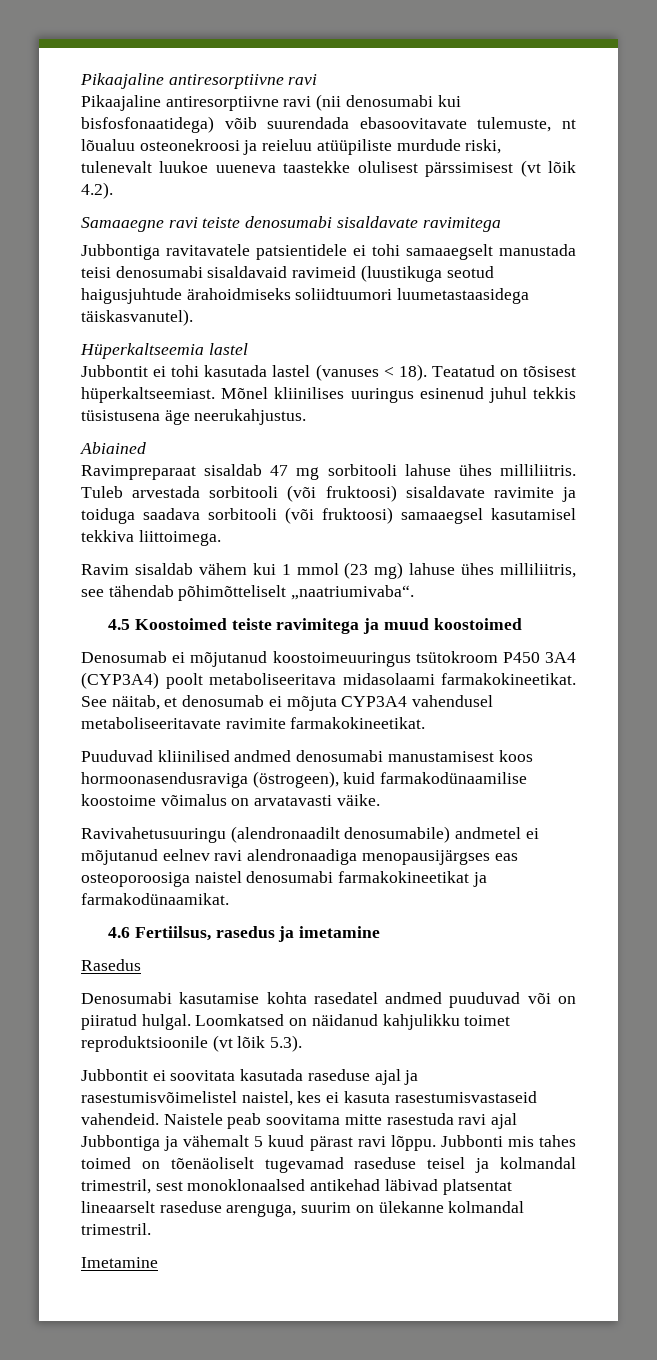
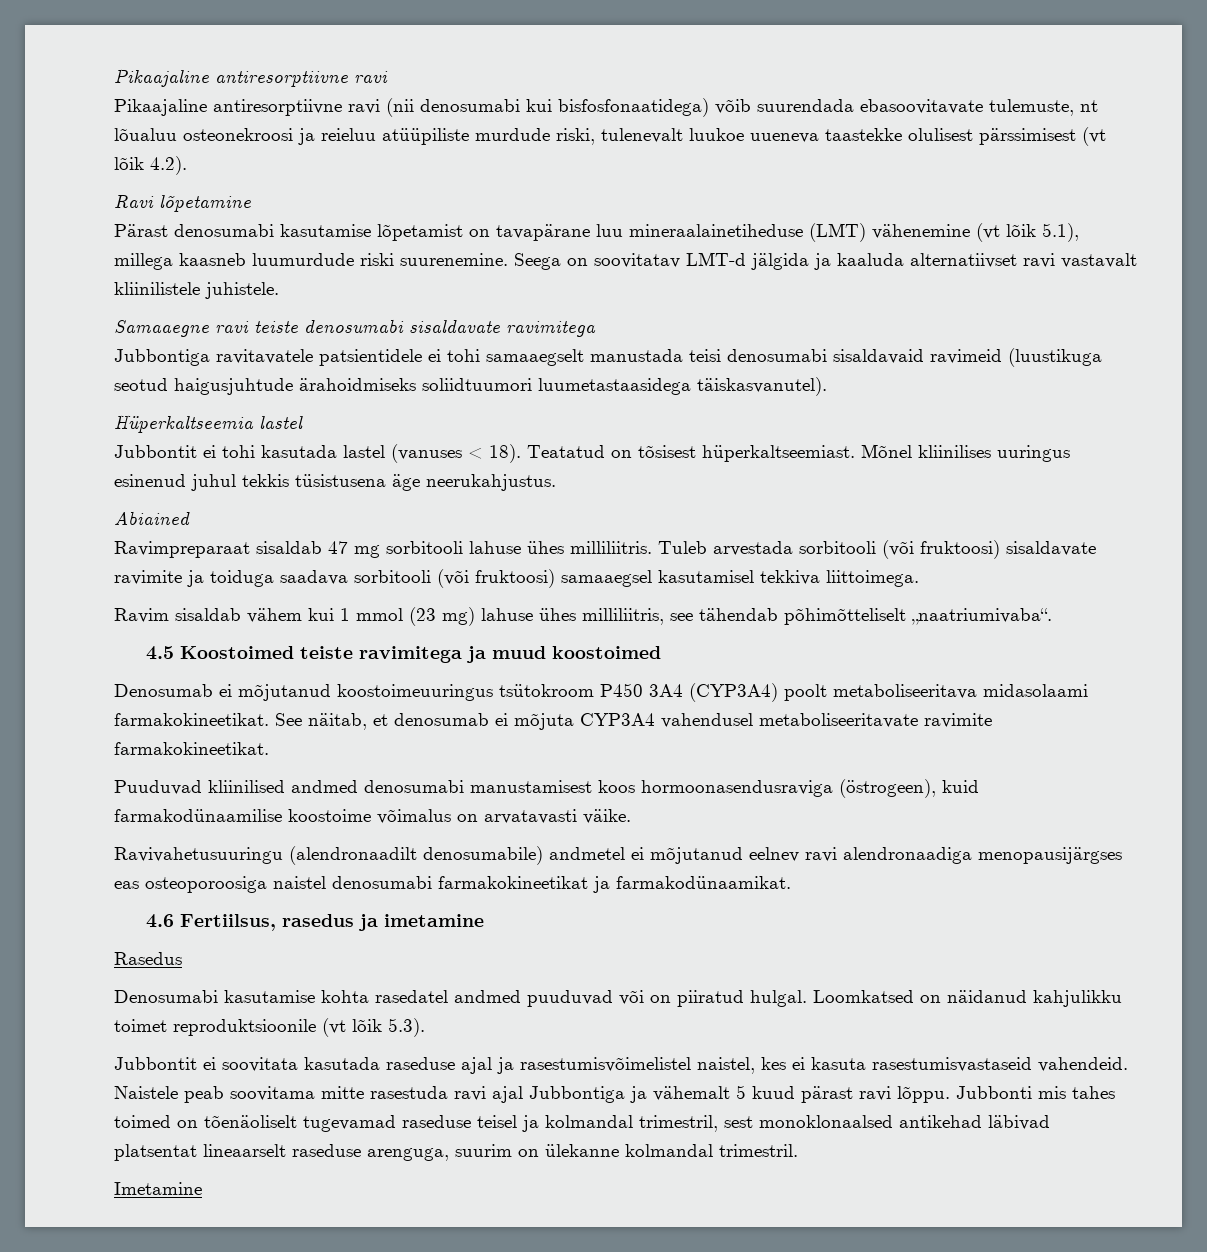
(113, 190) none -> [114,195,251,212] [114,223,1079,242] [114,252,1137,270] [114,282,279,299] // Ravi lõpetamine // Pärast denosumabi kasutamise lõpetamist on tavapärane luu mineraalainetiheduse (LMT) vähenemine (vt lõik 5.1), millega kaasneb luumurdude riski suurenemine. Seega on soovitatav LMT-d jälgida ja kaaluda alternatiivset ravi vastavalt kliinilistele juhistele.

